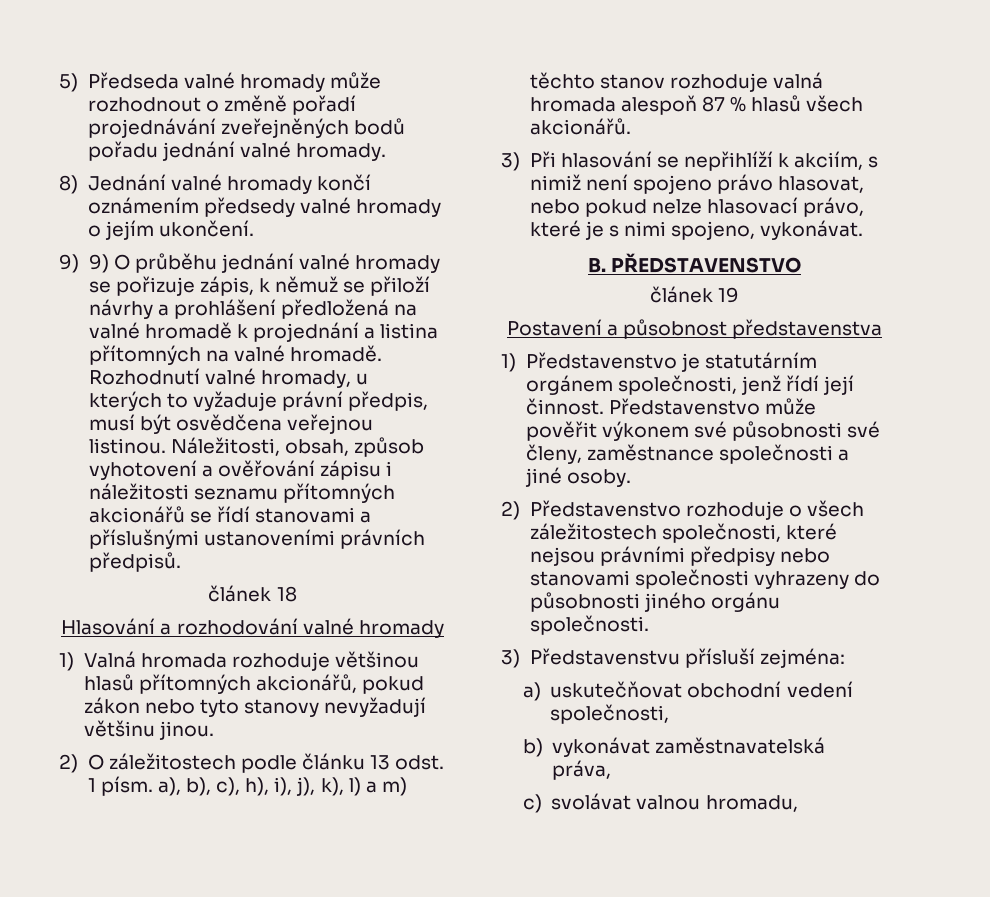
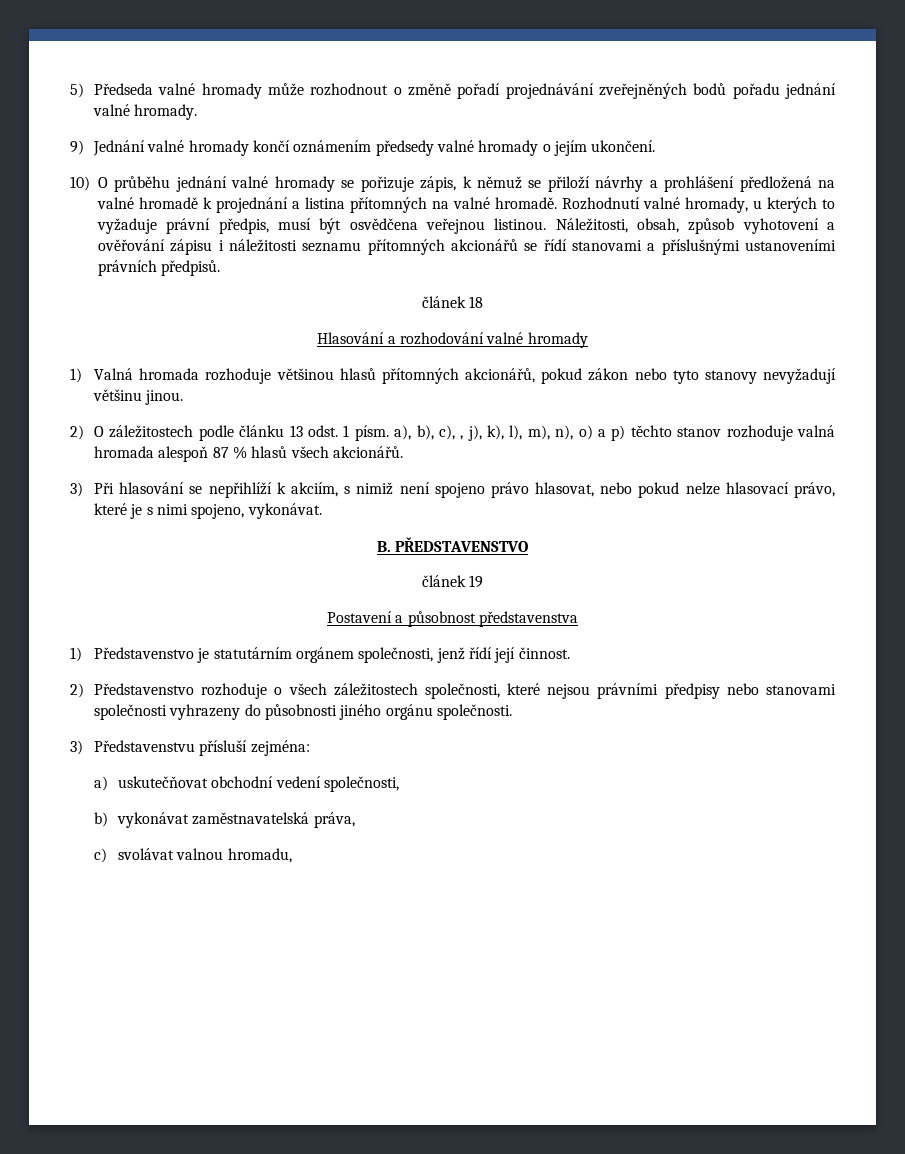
[59,175,78,194] 8) -> [70,140,84,155] 9)
[59,254,109,273] 9) 9) -> [70,176,90,191] 10)
[245,777,407,796] h), i), j), k), l) a m) -> [460,425,626,441] , j), k), l), m), n), o) a p)
[608,398,816,415] [525,421,881,441] [525,444,849,464] [524,467,631,487] Představenstvo může pověřit výkonem své působnosti své členy, zaměstnance společnosti a jiné osoby. -> (570, 653) none

